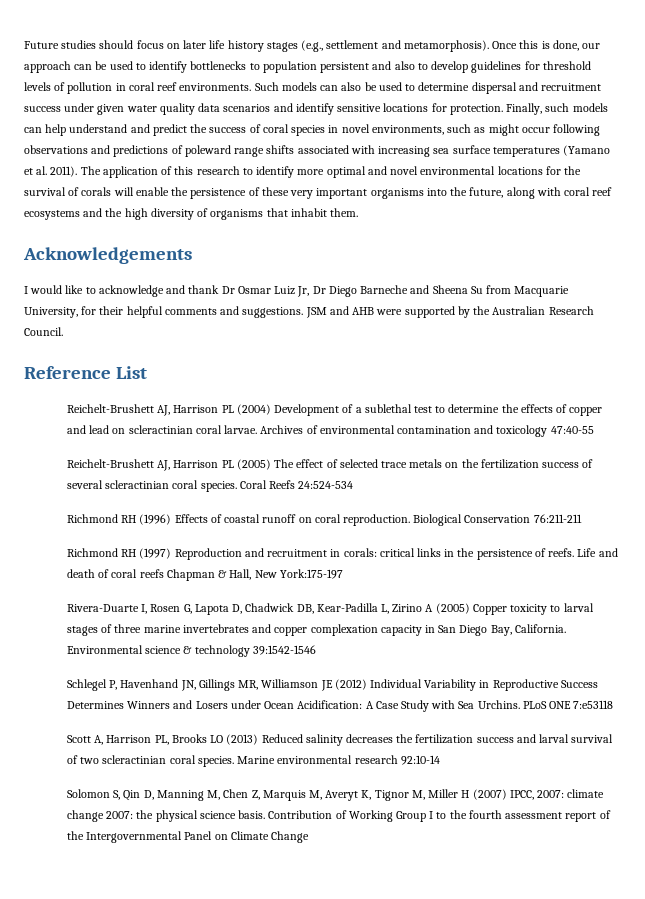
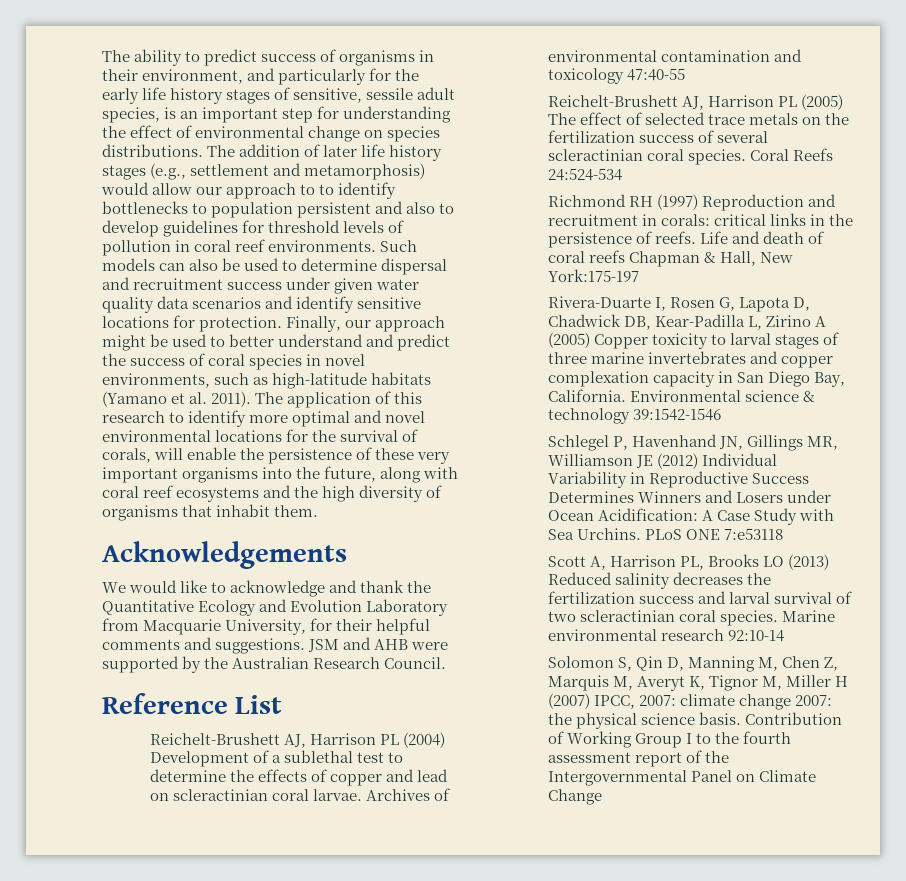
[24,40,180,49] Future studies should focus on -> [102,49,435,66] [102,68,420,85] [102,87,456,104] [102,106,452,123] [102,125,441,142] [102,144,321,157] The ability to predict success of organisms in their environment, and particularly for the early life history stages of sensitive, sessile adult species, is an important step for understanding the effect of environmental change on species distributions. The addition of
[403,40,601,52] [24,61,133,73] metamorphosis). Once this is done, our approach can be used -> [304,163,426,180] [101,182,316,199] metamorphosis) would allow our approach to
[545,103,608,112] [24,124,67,136] such models can help -> [345,316,446,332] [102,334,275,351] our approach might be used to better
[488,124,601,136] [24,145,560,157] might occur following observations and predictions of poleward range shifts associated with increasing sea surface temperatures -> [272,372,432,389] high-latitude habitats
[81,187,112,196] corals -> [102,448,151,463] corals,
[24,286,28,294] I -> [102,582,126,593] We
[221,285,483,297] Dr Osmar Luiz Jr, Dr Diego Barneche and Sheena Su -> [407,581,432,593] [102,599,449,616] the Quantitative Ecology and Evolution Laboratory
[66,514,582,526] // Richmond RH (1996) Effects of coastal runoff on coral reproduction. Biological Conservation 76:211-211 -> (622, 174) none

